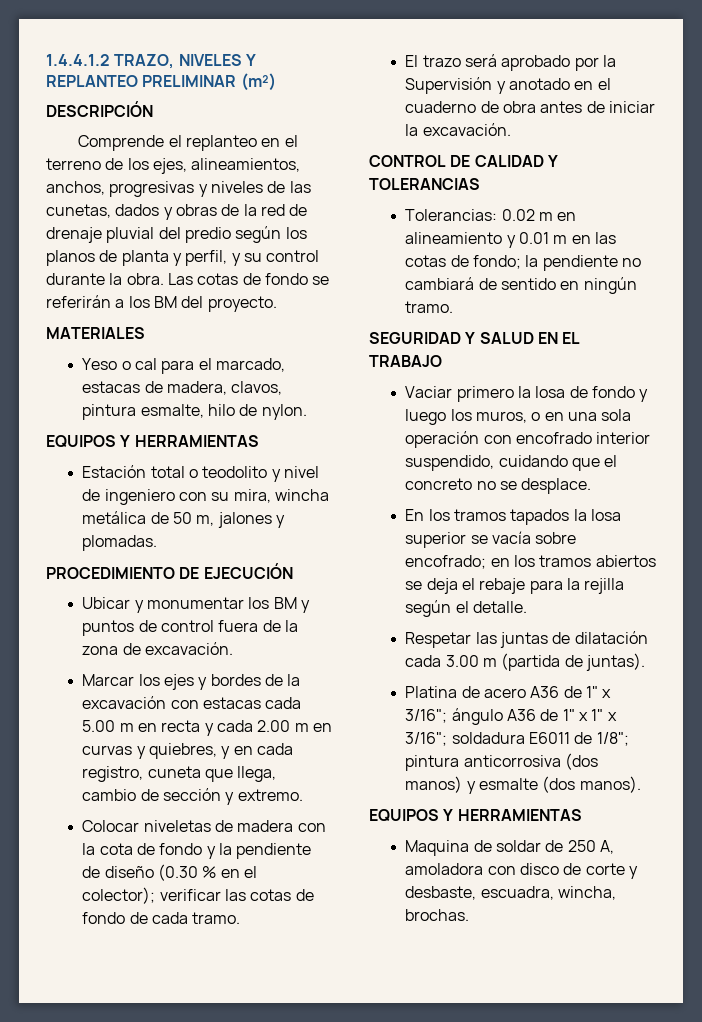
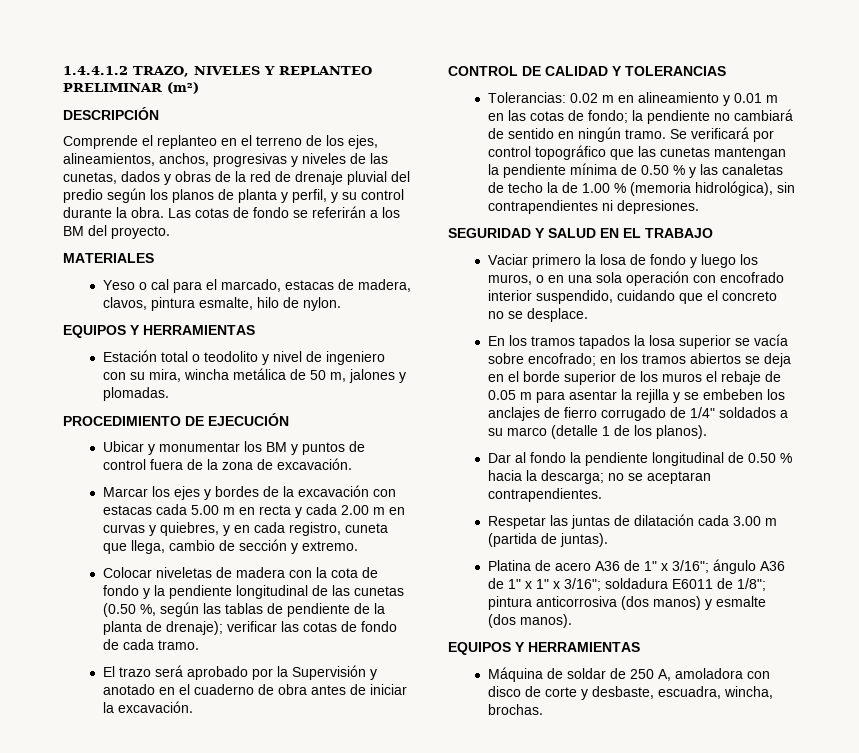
[82,864,257,881] [82,887,156,904] de diseño (0.30 % en el colector); -> [235,585,404,599] [102,602,385,617] [102,621,223,635] longitudinal de las cunetas (0.50 %, según las tablas de pendiente de la planta de drenaje);
(454, 307) none -> [669,127,774,142] [487,145,786,160] [487,163,783,178] [487,181,795,196] [487,200,699,214] Se verificará por control topográfico que las cunetas mantengan la pendiente mínima de 0.50 % y las canaletas de techo la de 1.00 % (memoria hidrológica), sin contrapendientes ni depresiones.
[461,578,625,594] [405,600,527,617] el rebaje para la rejilla según el detalle. -> [487,371,781,385] [487,389,785,403] [487,407,788,421] [487,425,707,439] [487,452,792,466] [487,470,711,484] [487,488,602,502] en el borde superior de los muros el rebaje de 0.05 m para asentar la rejilla y se embeben los anclajes de fierro corrugado de 1/4" soldados a su marco (detalle 1 de los planos). // Dar al fondo la pendiente longitudinal de 0.50 % hacia la descarga; no se aceptaran contrapendientes.
[405,840,470,856] Maquina -> [487,667,543,682] Máquina

